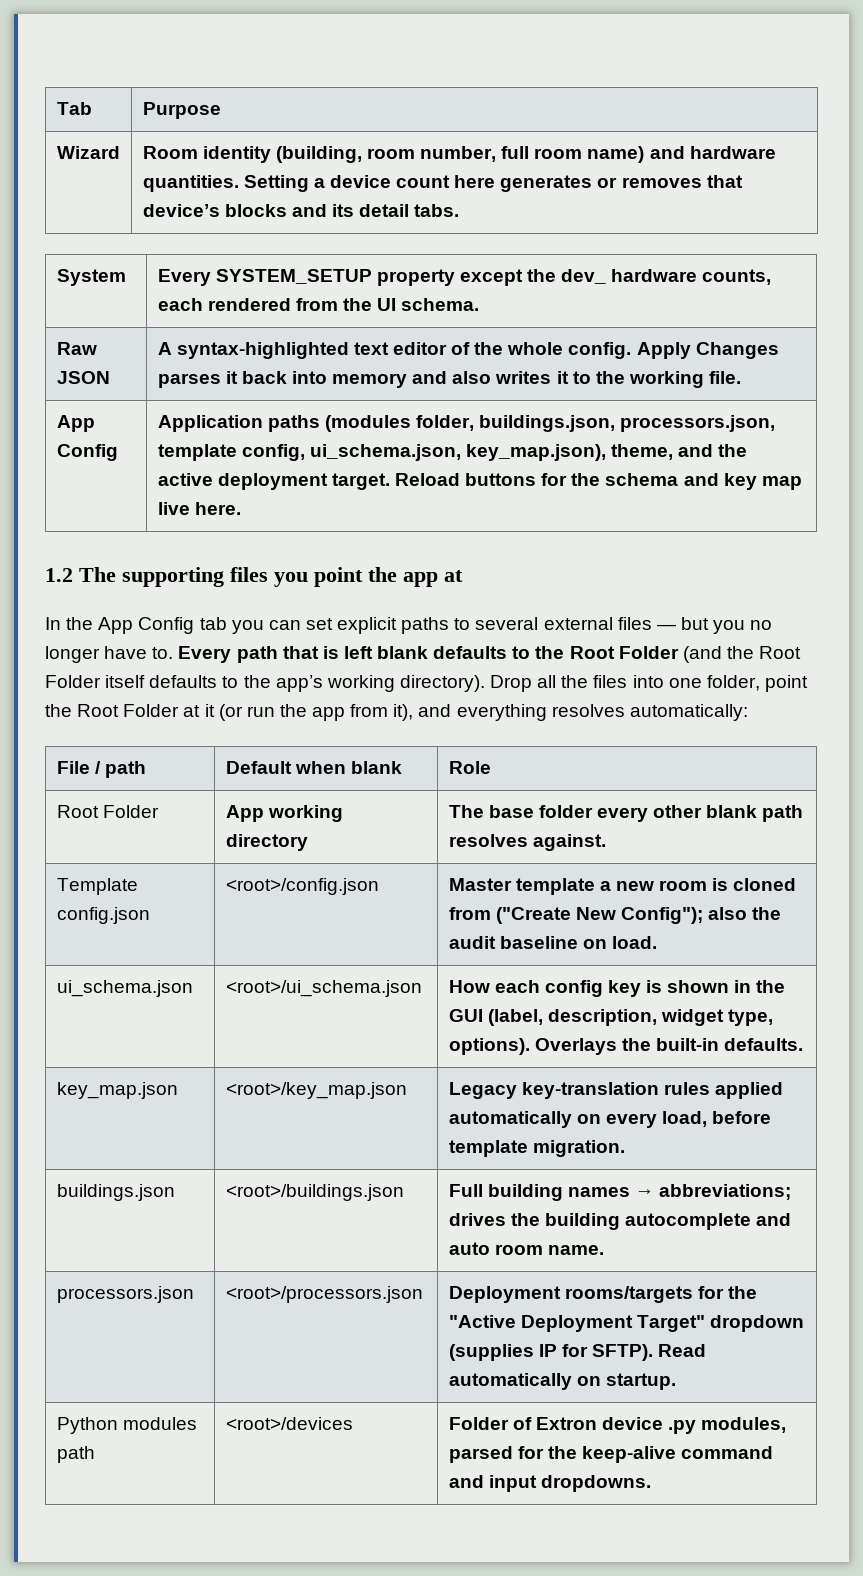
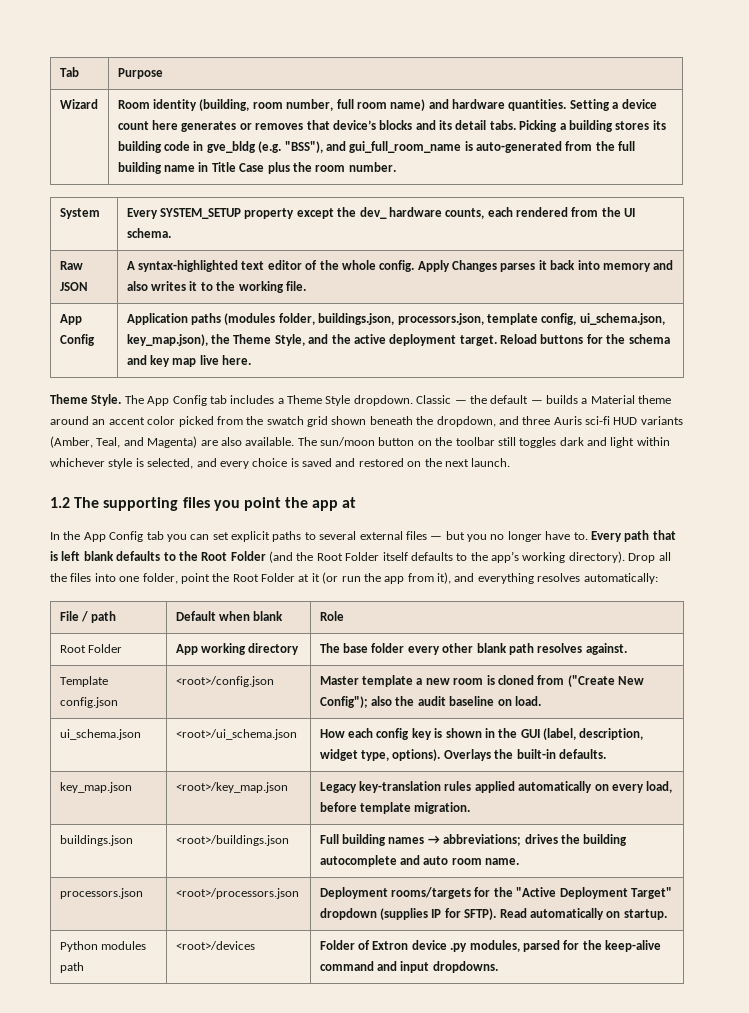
(460, 210) none -> [519,120,666,132] [117,141,636,153] [117,162,396,174] Picking a building stores its building code in gve_bldg (e.g. "BSS"), and gui_full_room_name is auto-generated from the full building name in Title Case plus the room number.
[611,444,674,460] theme, -> [211,334,305,346] the Theme Style,
(241, 508) none -> [50,394,672,406] [50,416,683,427] [50,436,670,448] [50,458,511,469] // Theme Style. The App Config tab includes a Theme Style dropdown. Classic — the default — builds a Material theme around an accent color picked from the swatch grid shown beneath the dropdown, and three Auris sci-fi HUD variants (Amber, Teal, and Magenta) are also available. The sun/moon button on the toolbar still toggles dark and light within whichever style is selected, and every choice is saved and restored on the next launch.

